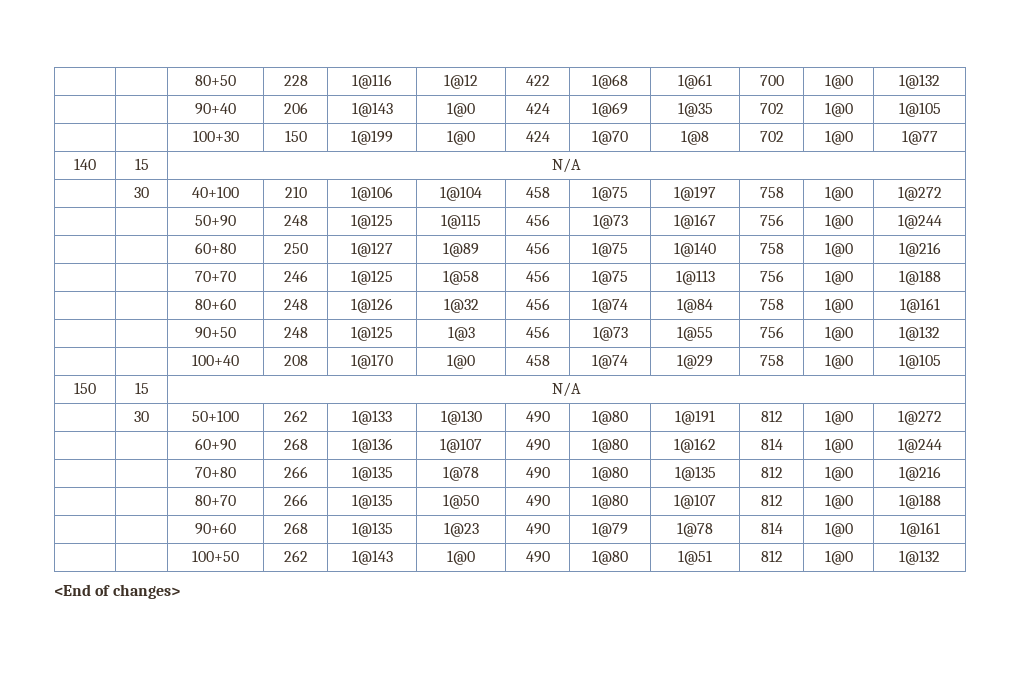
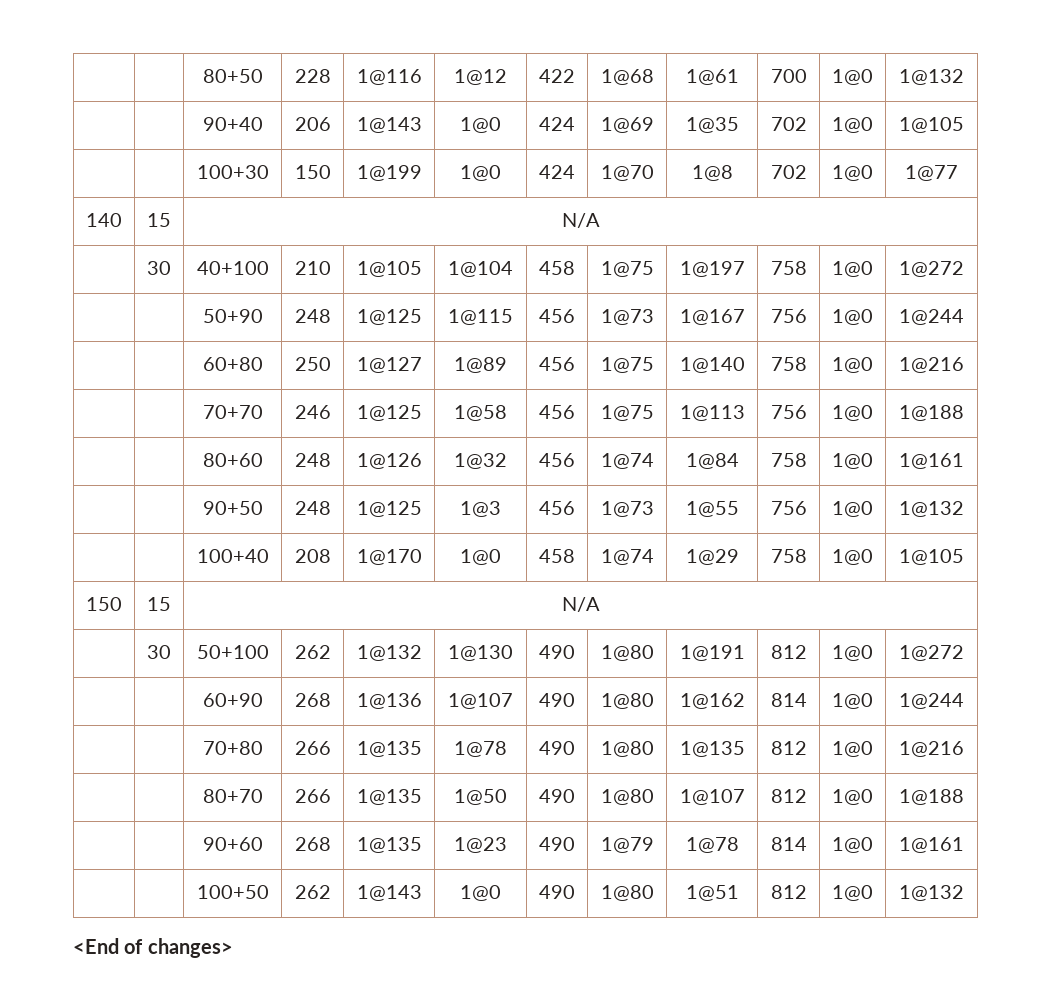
[351,186,393,201] 1@106 -> [356,261,422,277] 1@105
[352,410,392,425] 1@133 -> [356,645,422,661] 1@132

